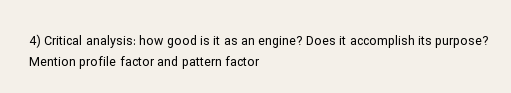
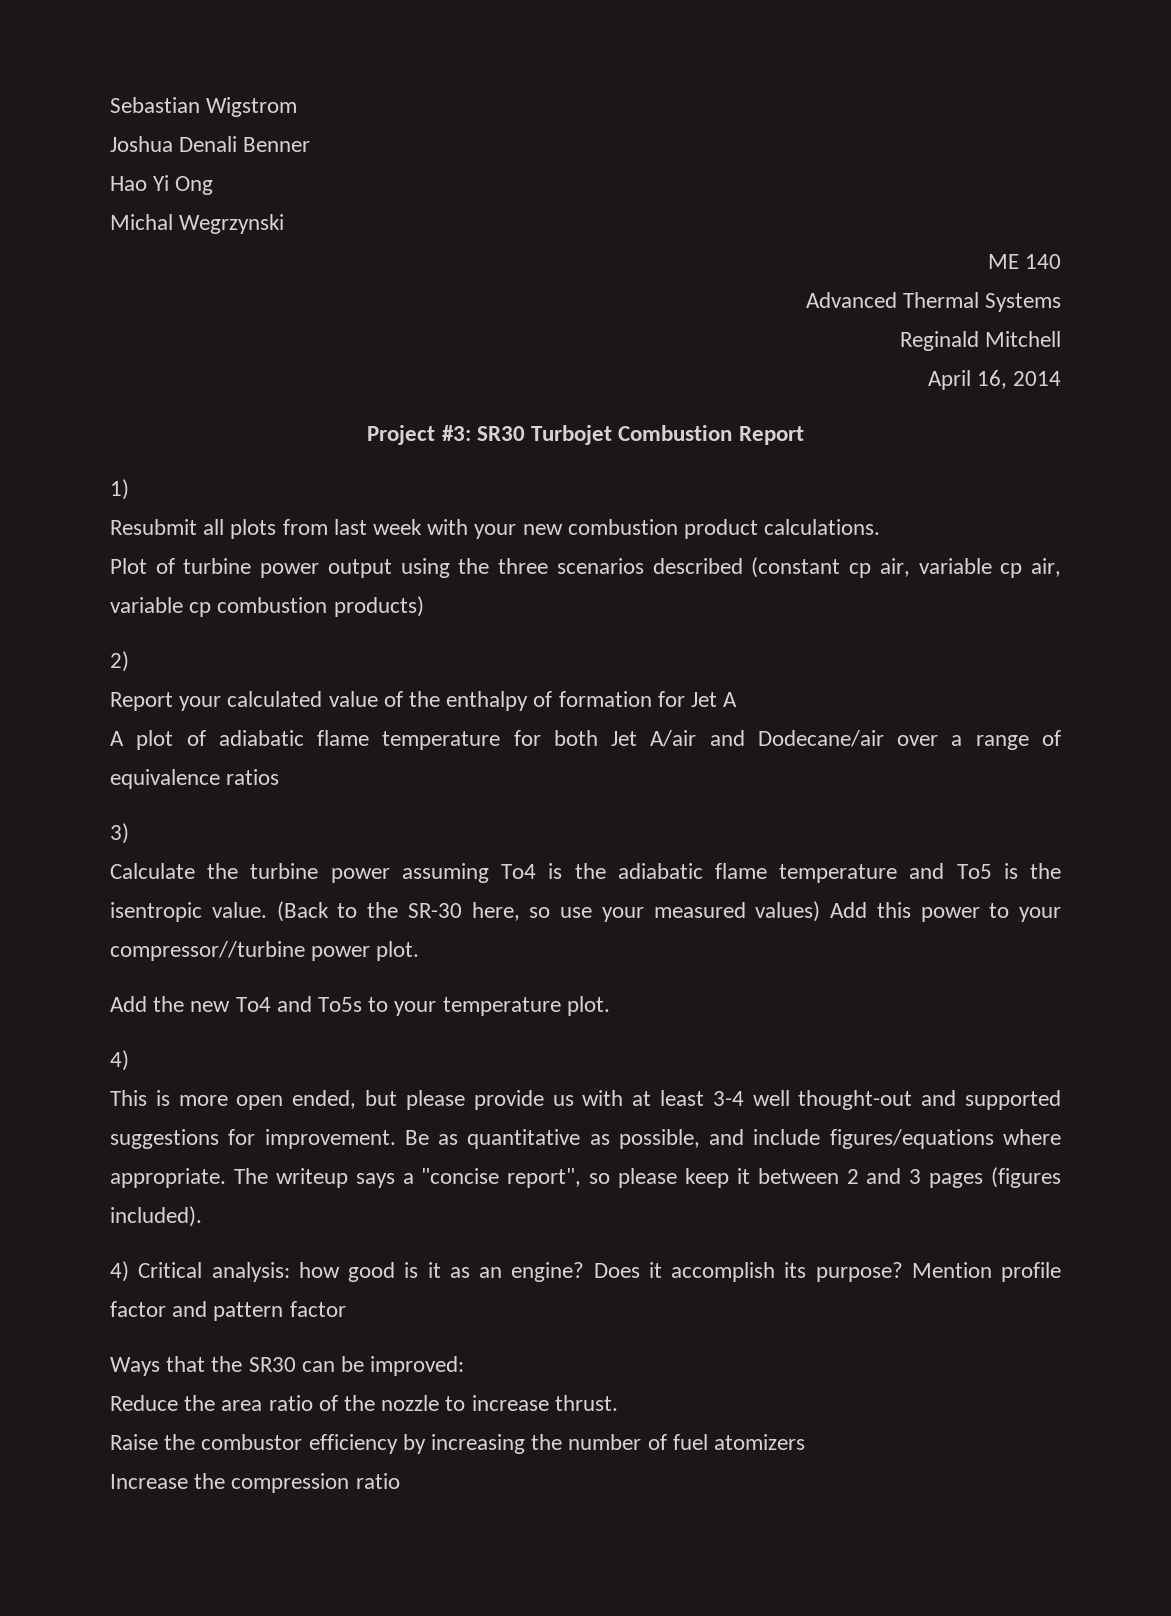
(29, 41) none -> [110,97,298,117] [110,136,311,152] [110,175,214,195] [110,214,285,234] [987,254,1061,269] [805,292,1061,312] [899,331,1061,351] [927,370,1061,390] [367,425,804,445] [110,479,129,500] [110,519,881,539] [110,557,1061,578] [110,596,424,617] [110,651,129,672] [110,691,738,711] [110,730,1061,750] [110,769,280,789] [110,823,129,844] [110,863,1061,883] [110,901,1061,922] [110,941,420,961] [110,996,610,1016] [110,1050,129,1071] [110,1090,1061,1110] [110,1129,1061,1149] [110,1167,1061,1188] [110,1206,202,1227] Sebastian Wigstrom // Joshua Denali Benner // Hao Yi Ong // Michal Wegrzynski // ME 140 // Advanced Thermal Systems // Reginald Mitchell // April 16, 2014 // Project #3: SR30 Turbojet Combustion Report // 1) // Resubmit all plots from last week with your new combustion product calculations. // Plot of turbine power output using the three scenarios described (constant cp air, variable cp air, variable cp combustion products) // 2) // Report your calculated value of the enthalpy of formation for Jet A // A plot of adiabatic flame temperature for both Jet A/air and Dodecane/air over a range of equivalence ratios // 3) // Calculate the turbine power assuming To4 is the adiabatic flame temperature and To5 is the isentropic value. (Back to the SR-30 here, so use your measured values) Add this power to your compressor//turbine power plot. // Add the new To4 and To5s to your temperature plot. // 4) // This is more open ended, but please provide us with at least 3-4 well thought-out and supported suggestions for improvement. Be as quantitative as possible, and include figures/equations where appropriate. The writeup says a "concise report", so please keep it between 2 and 3 pages (figures included). //
(260, 61) none -> [110,1356,465,1376] [110,1395,618,1411] [110,1434,806,1454] [110,1473,400,1493] // Ways that the SR30 can be improved: // Reduce the area ratio of the nozzle to increase thrust. // Raise the combustor efficiency by increasing the number of fuel atomizers // Increase the compression ratio

